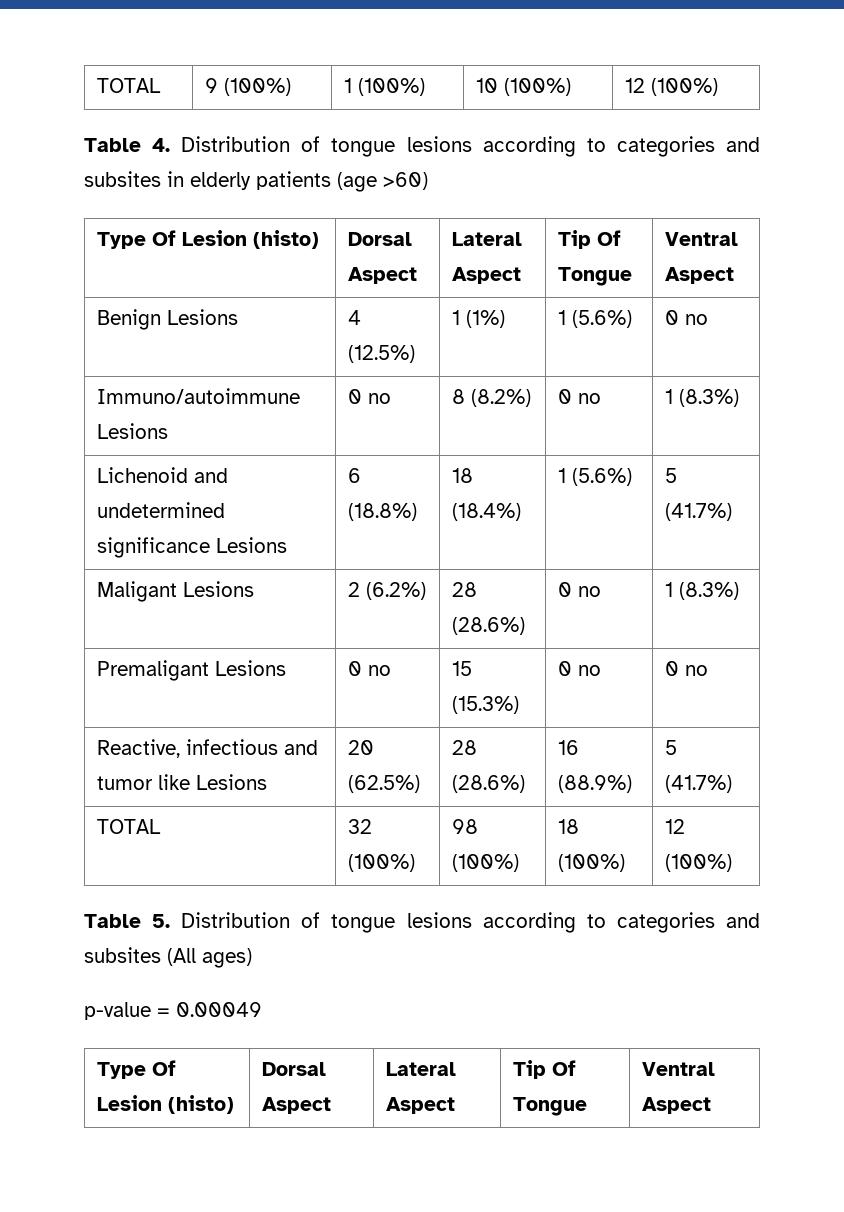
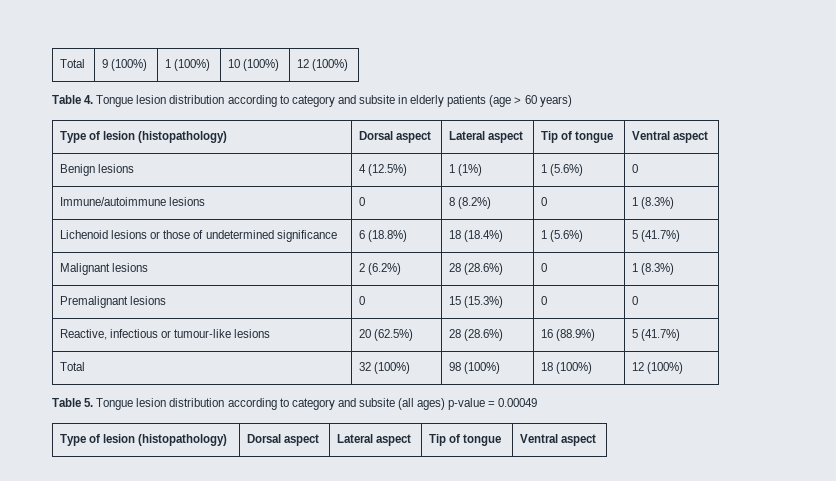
[97,78,162,93] TOTAL -> [60,59,86,68] Total
[181,136,760,157] [84,171,428,192] [97,230,320,249] [348,232,413,246] [348,267,418,284] [452,232,523,246] [452,267,522,284] [558,230,622,249] [558,267,633,286] [665,232,739,246] [665,267,735,284] Distribution of tongue lesions according to categories and subsites in elderly patients (age >60) // Type Of Lesion (histo) | Dorsal Aspect | Lateral Aspect | Tip Of Tongue | Ventral Aspect -> [96,95,572,107] [60,131,228,143] [359,131,432,143] [449,131,524,143] [541,131,614,143] [632,131,709,143] Tongue lesion distribution according to category and subsite in elderly patients (age > 60 years) // Type of lesion (histopathology) | Dorsal aspect | Lateral aspect | Tip of tongue | Ventral aspect
[167,309,239,325] Lesions -> [98,164,135,173] lesions
[685,314,709,325] [97,388,301,404] [97,423,169,439] [348,389,392,404] no // Immuno/autoimmune Lesions | 0 no -> [60,197,206,206] [359,197,366,206] // Immune/autoimmune lesions | 0
[578,393,602,404] no -> (548, 201) none
[194,468,229,483] and -> [111,230,204,239] lesions or those of
[216,537,288,553] Lesions -> (337, 236) none
[97,581,255,602] Maligant Lesions -> [60,263,149,275] Malignant lesions
[578,586,602,597] [665,582,740,600] [97,660,287,681] [348,661,392,676] no | 1 (8.3%) // Premaligant Lesions | 0 no -> [632,263,675,275] [60,296,167,308] [359,296,366,305] | 1 (8.3%) // Premalignant lesions | 0
[578,665,602,676] [665,661,709,676] no | 0 no -> [632,296,639,305] | 0
[284,740,319,755] [97,774,268,790] and tumor like Lesions -> [161,329,271,338] or tumour-like lesions
[97,819,162,834] TOTAL -> [60,362,86,371] Total
[181,912,760,933] [84,947,196,966] Distribution of tongue lesions according to categories and subsites (All -> [96,398,415,410] Tongue lesion distribution according to category and subsite (all
(252, 958) // -> (446, 404) none
[152,1060,177,1076] [97,1095,235,1114] [262,1062,327,1076] [262,1097,332,1114] [386,1062,457,1076] [386,1097,456,1114] [513,1060,577,1079] [513,1097,588,1116] [642,1062,716,1076] [642,1097,712,1114] Of Lesion (histo) | Dorsal Aspect | Lateral Aspect | Tip Of Tongue | Ventral Aspect -> [89,434,228,446] [247,434,320,446] [337,434,412,446] [429,434,502,446] [520,434,597,446] of lesion (histopathology) | Dorsal aspect | Lateral aspect | Tip of tongue | Ventral aspect

